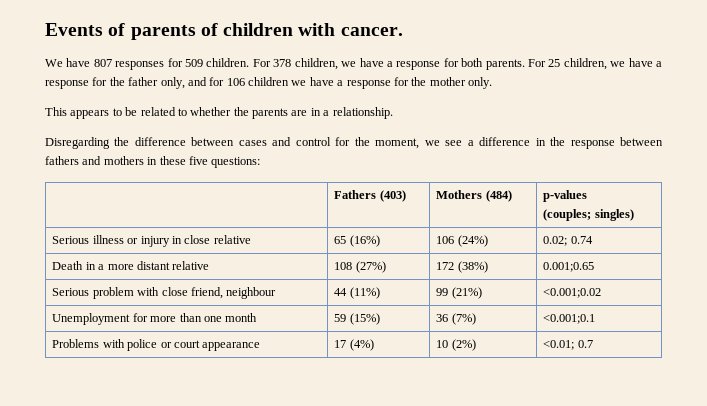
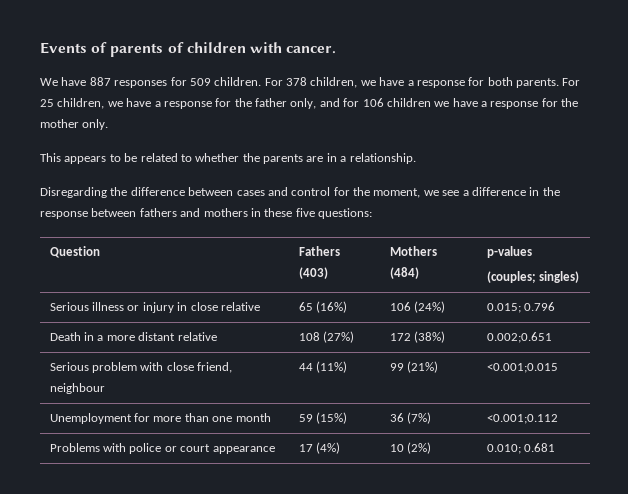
[93,59,112,67] 807 -> [89,77,111,86] 887
(261, 162) none -> [49,246,100,258] Question
[543,236,593,246] 0.02; 0.74 -> [486,302,556,313] 0.015; 0.796
[543,262,595,272] 0.001;0.65 -> [486,332,552,343] 0.002;0.651
[543,288,602,298] <0.001;0.02 -> [486,363,558,373] <0.001;0.015
[543,314,596,324] <0.001;0.1 -> [486,414,558,424] <0.001;0.112
[543,340,593,350] <0.01; 0.7 -> [486,443,556,454] 0.010; 0.681

